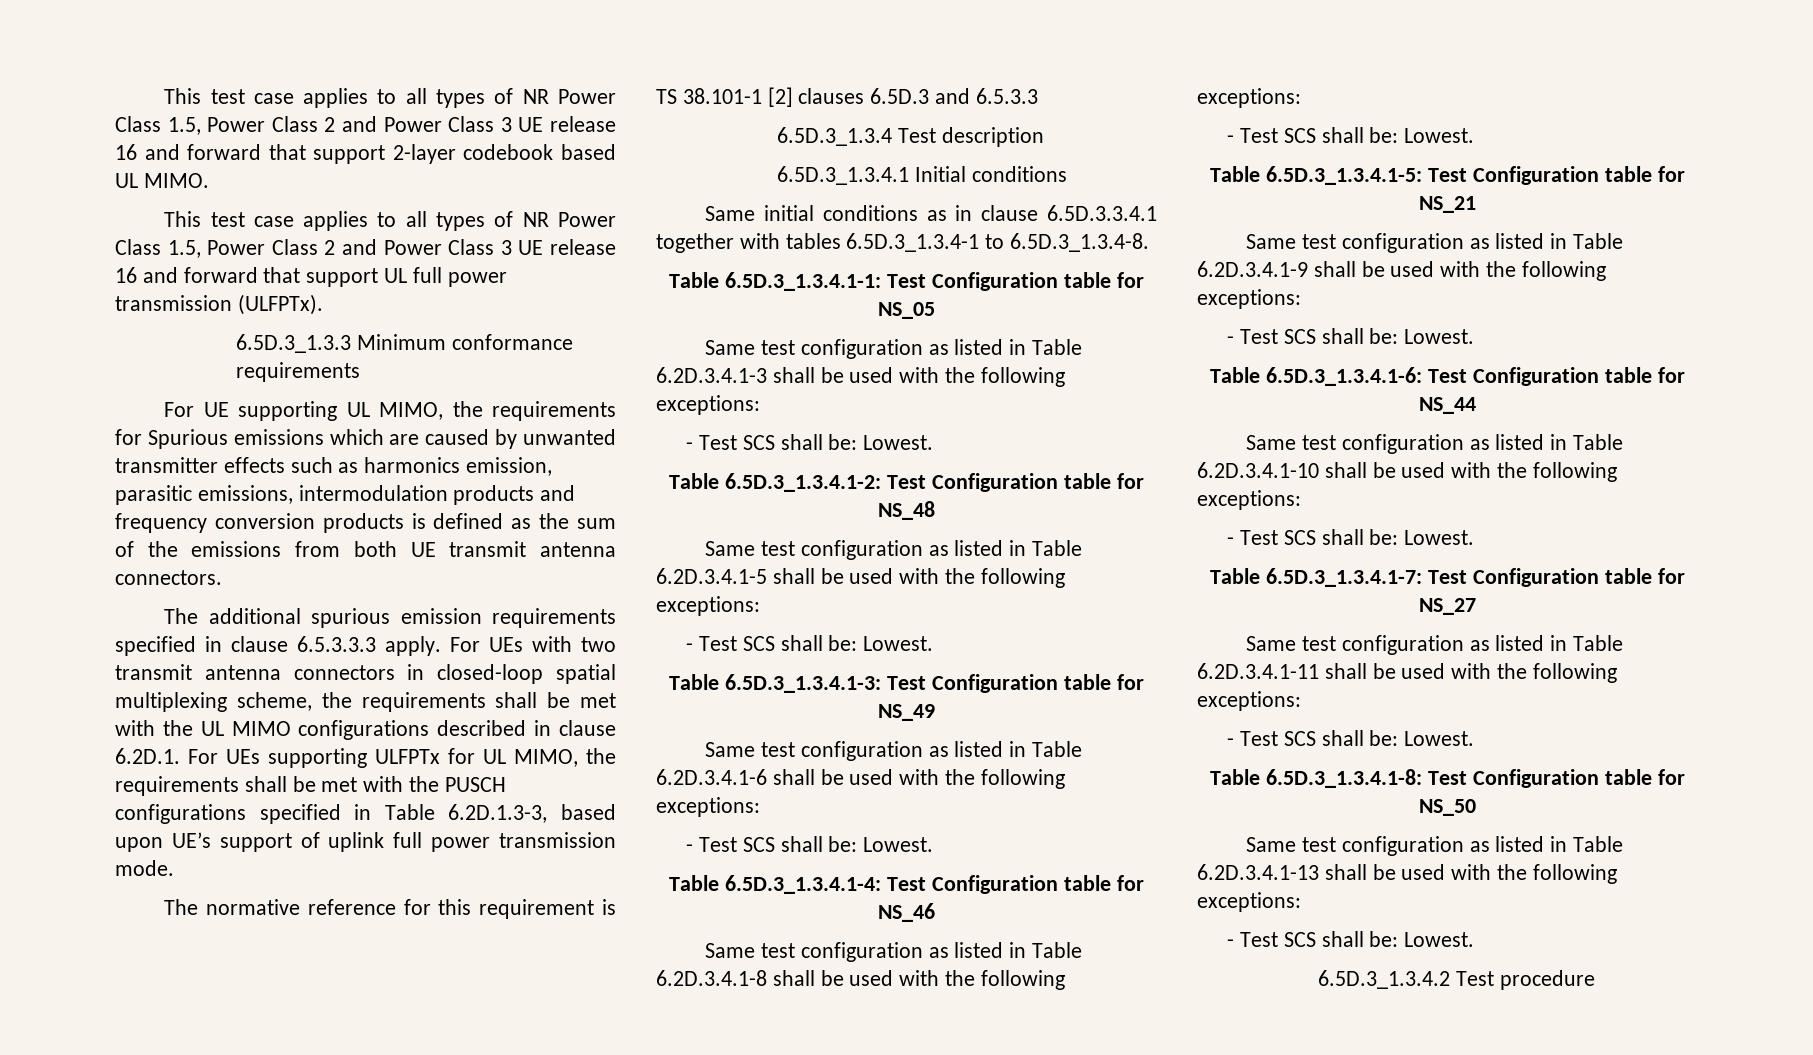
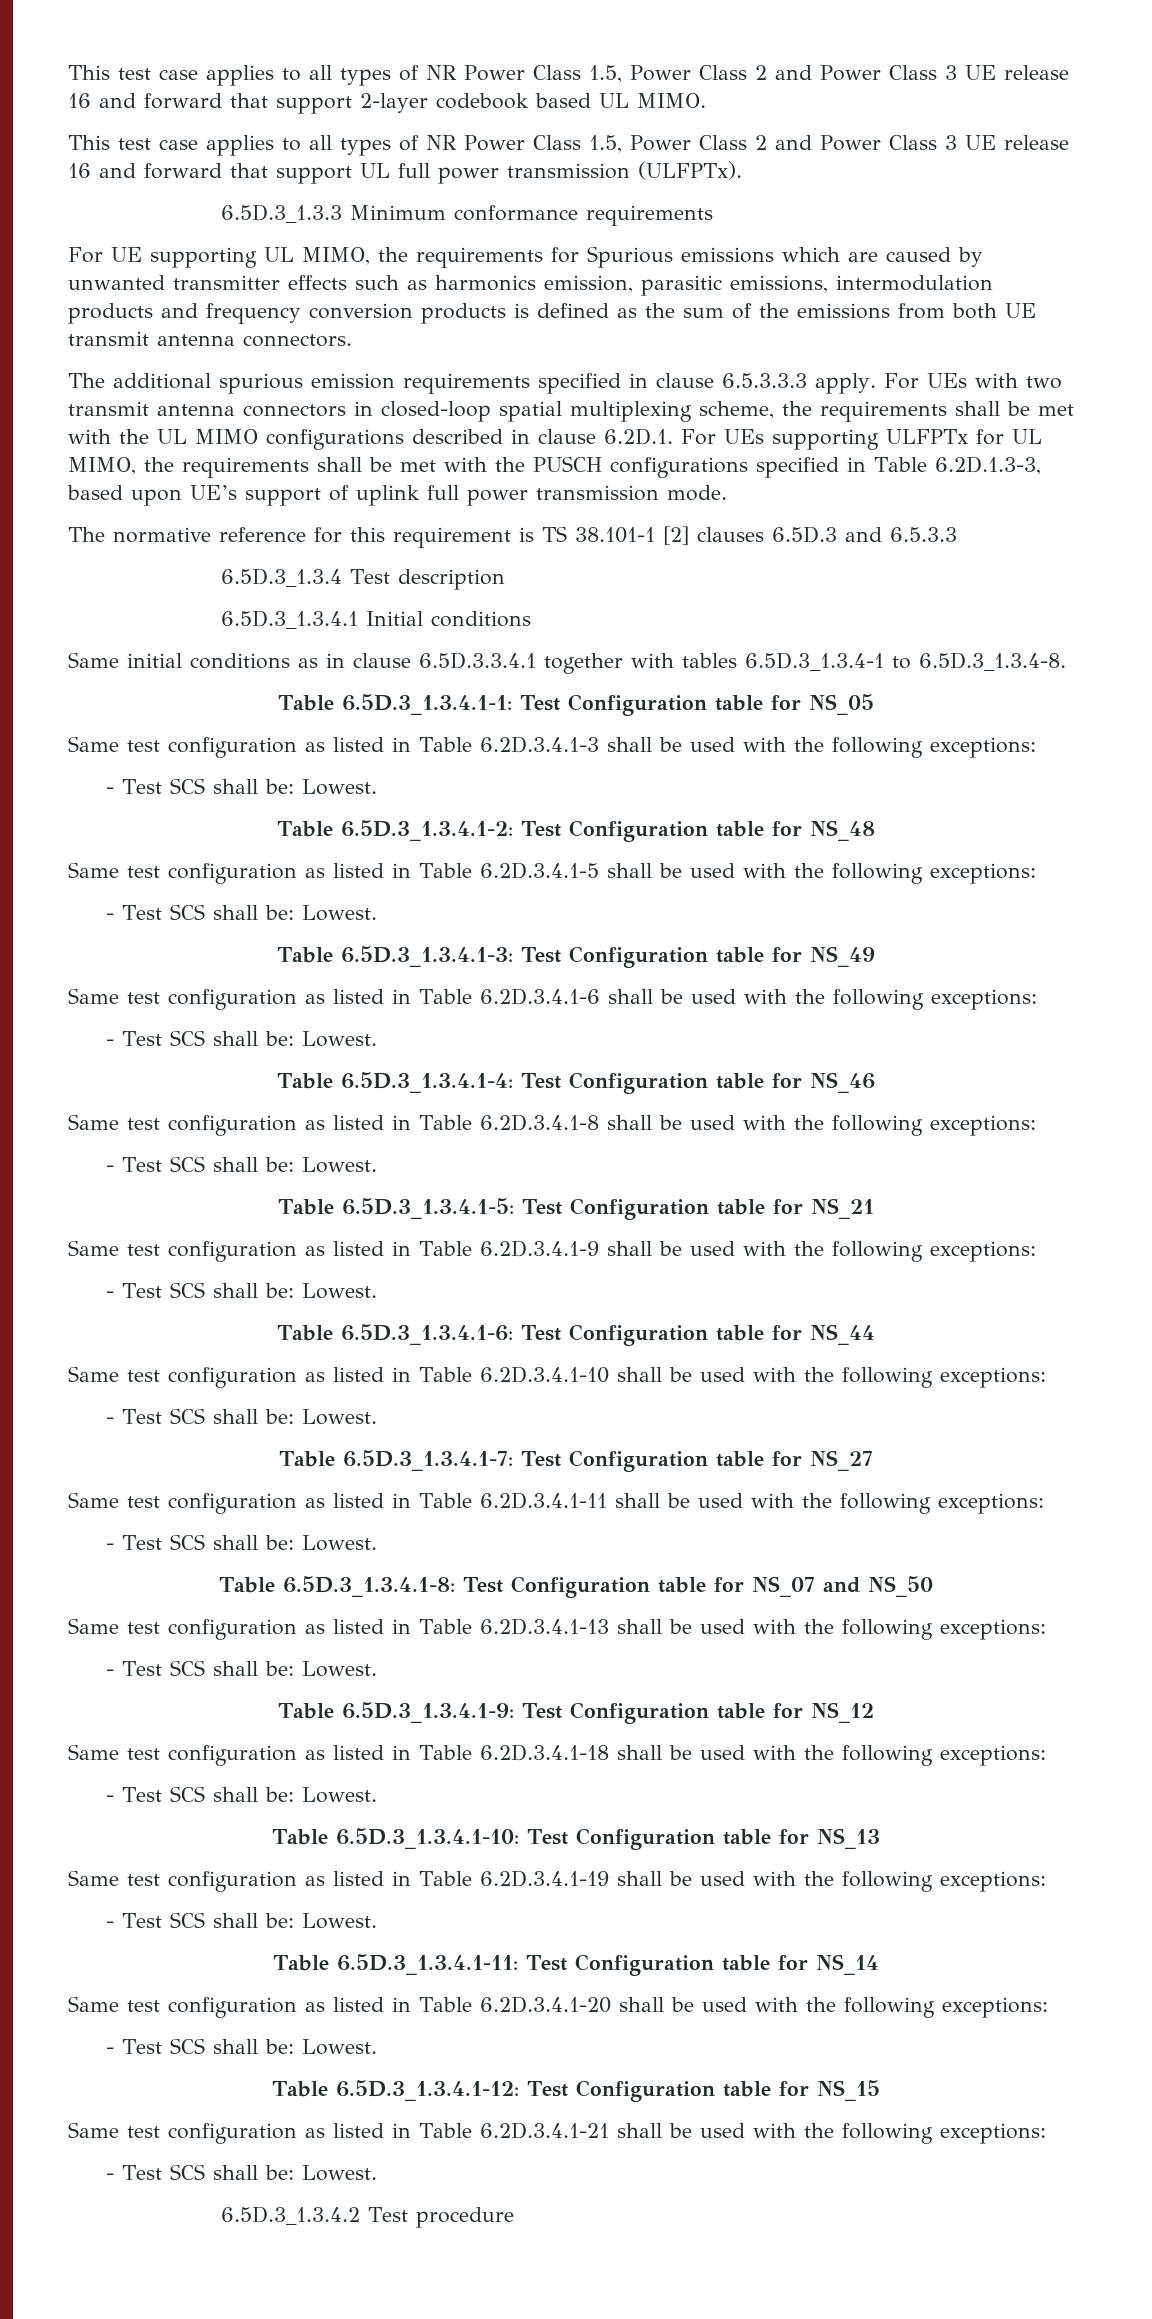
(1685, 777) none -> [752,1576,861,1597] NS_07 and
(1475, 939) none -> [277,1702,875,1724] [68,1744,1046,1766] [106,1786,378,1803] [272,1828,880,1850] [68,1870,1046,1892] [106,1912,378,1929] [273,1954,879,1976] [68,1996,1048,2018] [106,2038,378,2055] [272,2080,880,2102] [68,2122,1046,2144] [106,2164,378,2181] // Table 6.5D.3_1.3.4.1-9: Test Configuration table for NS_12 // Same test configuration as listed in Table 6.2D.3.4.1-18 shall be used with the following exceptions: // - Test SCS shall be: Lowest. // Table 6.5D.3_1.3.4.1-10: Test Configuration table for NS_13 // Same test configuration as listed in Table 6.2D.3.4.1-19 shall be used with the following exceptions: // - Test SCS shall be: Lowest. // Table 6.5D.3_1.3.4.1-11: Test Configuration table for NS_14 // Same test configuration as listed in Table 6.2D.3.4.1-20 shall be used with the following exceptions: // - Test SCS shall be: Lowest. // Table 6.5D.3_1.3.4.1-12: Test Configuration table for NS_15 // Same test configuration as listed in Table 6.2D.3.4.1-21 shall be used with the following exceptions: // - Test SCS shall be: Lowest.

